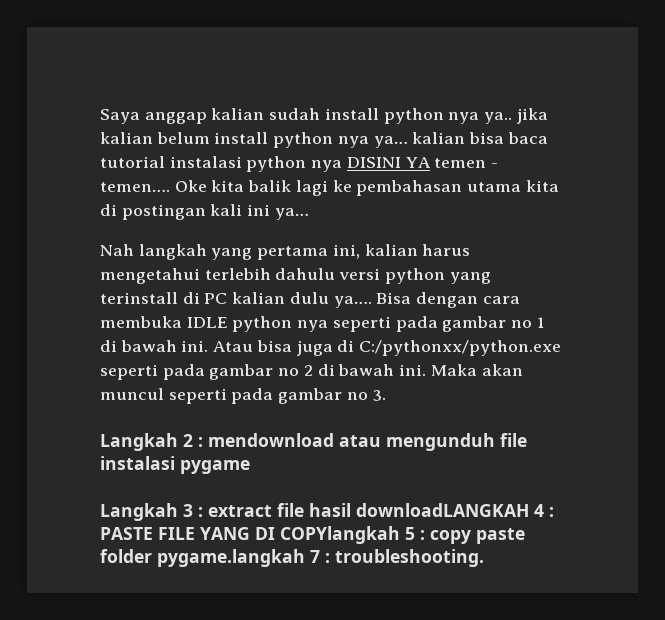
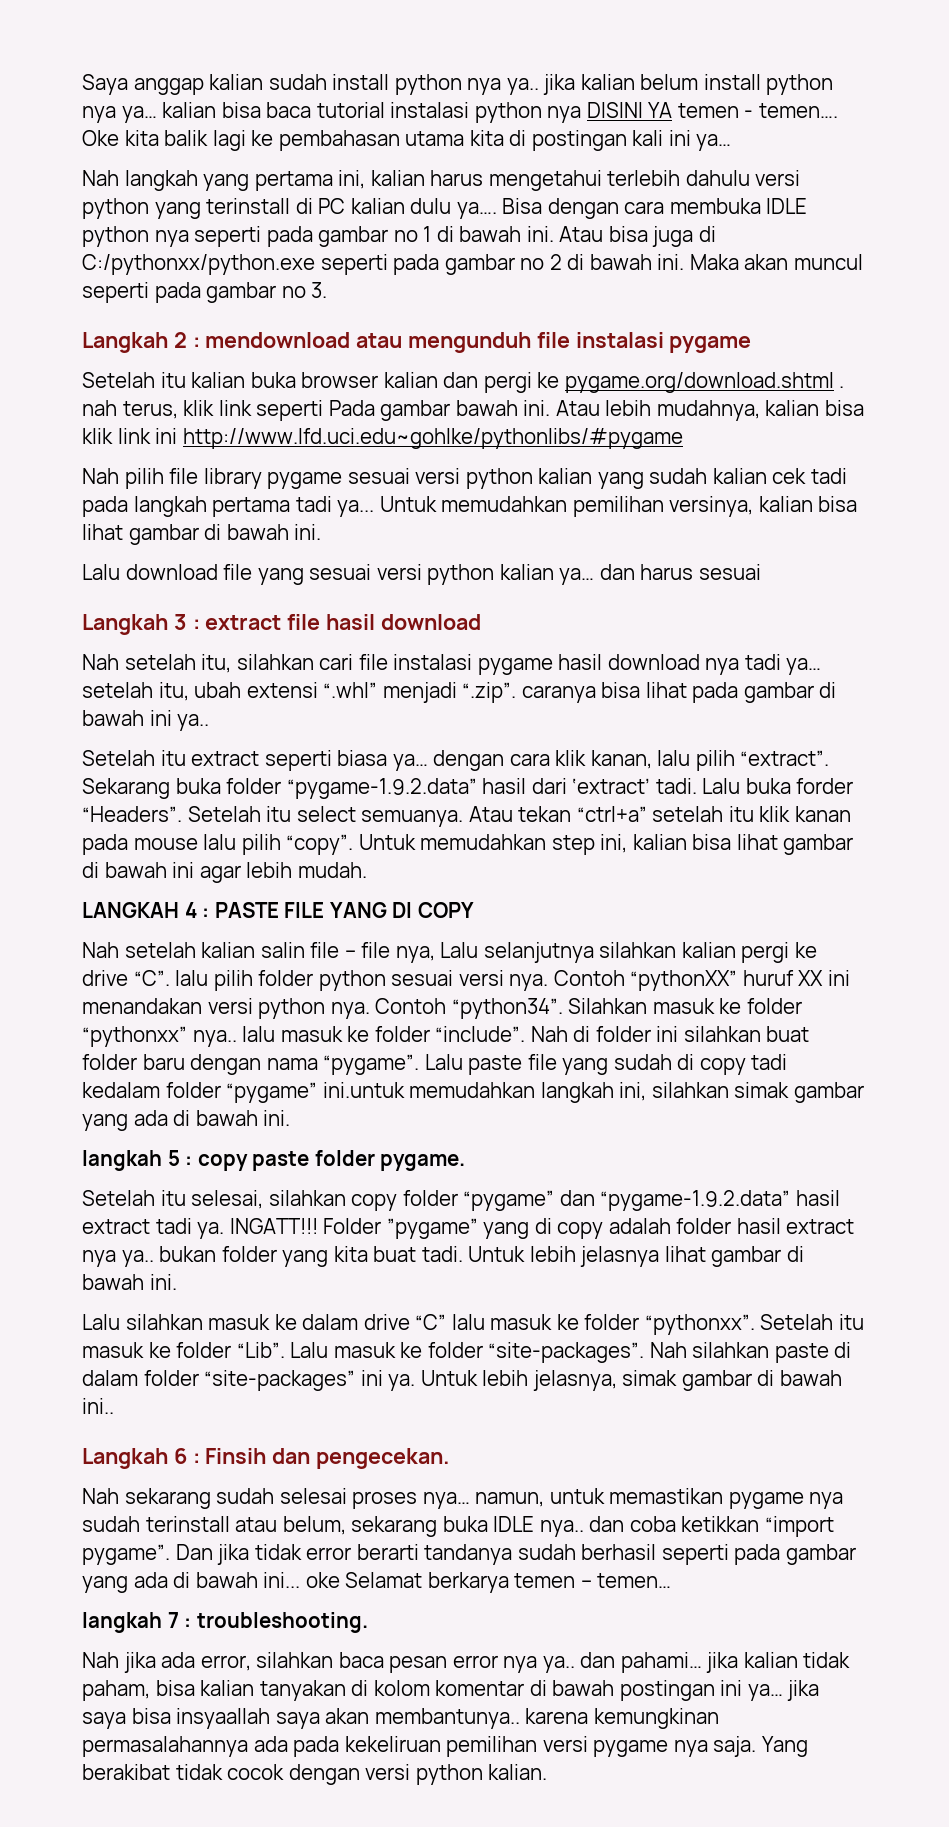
(250, 467) none -> [82,372,845,393] [82,400,864,421] [82,428,683,449] [82,468,847,489] [82,496,858,517] [82,524,322,545] [82,564,761,585] // Setelah itu kalian buka browser kalian dan pergi ke pygame.org/download.shtml . nah terus, klik link seperti Pada gambar bawah ini. Atau lebih mudahnya, kalian bisa klik link ini http://www.lfd.uci.edu~gohlke/pythonlibs/#pygame // Nah pilih file library pygame sesuai versi python kalian yang sudah kalian cek tadi pada langkah pertama tadi ya... Untuk memudahkan pemilihan versinya, kalian bisa lihat gambar di bawah ini. // Lalu download file yang sesuai versi python kalian ya… dan harus sesuai
[356,503,529,517] downloadLANGKAH -> [380,614,481,630] [82,654,822,675] [82,682,837,703] [82,710,210,731] [82,750,830,771] [82,778,854,799] [82,806,851,827] [82,834,854,855] [82,862,367,883] [82,902,179,918] download // Nah setelah itu, silahkan cari file instalasi pygame hasil download nya tadi ya… setelah itu, ubah extensi “.whl” menjadi “.zip”. caranya bisa lihat pada gambar di bawah ini ya.. // Setelah itu extract seperti biasa ya… dengan cara klik kanan, lalu pilih “extract”. Sekarang buka folder “pygame-1.9.2.data” hasil dari ‘extract’ tadi. Lalu buka forder “Headers”. Setelah itu select semuanya. Atau tekan “ctrl+a” setelah itu klik kanan pada mouse lalu pilih “copy”. Untuk memudahkan step ini, kalian bisa lihat gambar di bawah ini agar lebih mudah. // LANGKAH
[280,526,400,544] COPYlangkah -> [417,902,474,918] [82,942,817,963] [82,970,850,991] [82,998,802,1019] [82,1026,810,1047] [82,1054,788,1075] [82,1082,864,1103] [82,1110,291,1131] [82,1150,162,1171] COPY // Nah setelah kalian salin file – file nya, Lalu selanjutnya silahkan kalian pergi ke drive “C”. lalu pilih folder python sesuai versi nya. Contoh “pythonXX” huruf XX ini menandakan versi python nya. Contoh “python34”. Silahkan masuk ke folder “pythonxx” nya.. lalu masuk ke folder “include”. Nah di folder ini silahkan buat folder baru dengan nama “pygame”. Lalu paste file yang sudah di copy tadi kedalam folder “pygame” ini.untuk memudahkan langkah ini, silahkan simak gambar yang ada di bawah ini. // langkah
[157,549,484,567] pygame.langkah 7 : troubleshooting. -> [380,1154,466,1171] [82,1190,840,1211] [82,1218,855,1239] [82,1246,804,1267] [82,1274,177,1290] [82,1314,864,1335] [82,1342,852,1363] [82,1370,842,1391] [82,1398,114,1414] [82,1448,451,1469] [82,1488,844,1509] [82,1516,834,1537] [82,1544,856,1565] [82,1572,672,1593] [82,1612,368,1633] [82,1652,851,1673] [82,1680,820,1701] [82,1708,719,1729] [82,1736,808,1757] [82,1764,548,1785] pygame. // Setelah itu selesai, silahkan copy folder “pygame” dan “pygame-1.9.2.data” hasil extract tadi ya. INGATT!!! Folder ”pygame” yang di copy adalah folder hasil extract nya ya.. bukan folder yang kita buat tadi. Untuk lebih jelasnya lihat gambar di bawah ini. // Lalu silahkan masuk ke dalam drive “C” lalu masuk ke folder “pythonxx”. Setelah itu masuk ke folder “Lib”. Lalu masuk ke folder “site-packages”. Nah silahkan paste di dalam folder “site-packages” ini ya. Untuk lebih jelasnya, simak gambar di bawah ini.. // Langkah 6 : Finsih dan pengecekan. // Nah sekarang sudah selesai proses nya… namun, untuk memastikan pygame nya sudah terinstall atau belum, sekarang buka IDLE nya.. dan coba ketikkan “import pygame”. Dan jika tidak error berarti tandanya sudah berhasil seperti pada gambar yang ada di bawah ini... oke Selamat berkarya temen – temen… // langkah 7 : troubleshooting. // Nah jika ada error, silahkan baca pesan error nya ya.. dan pahami… jika kalian tidak paham, bisa kalian tanyakan di kolom komentar di bawah postingan ini ya… jika saya bisa insyaallah saya akan membantunya.. karena kemungkinan permasalahannya ada pada kekeliruan pemilihan versi pygame nya saja. Yang berakibat tidak cocok dengan versi python kalian.

